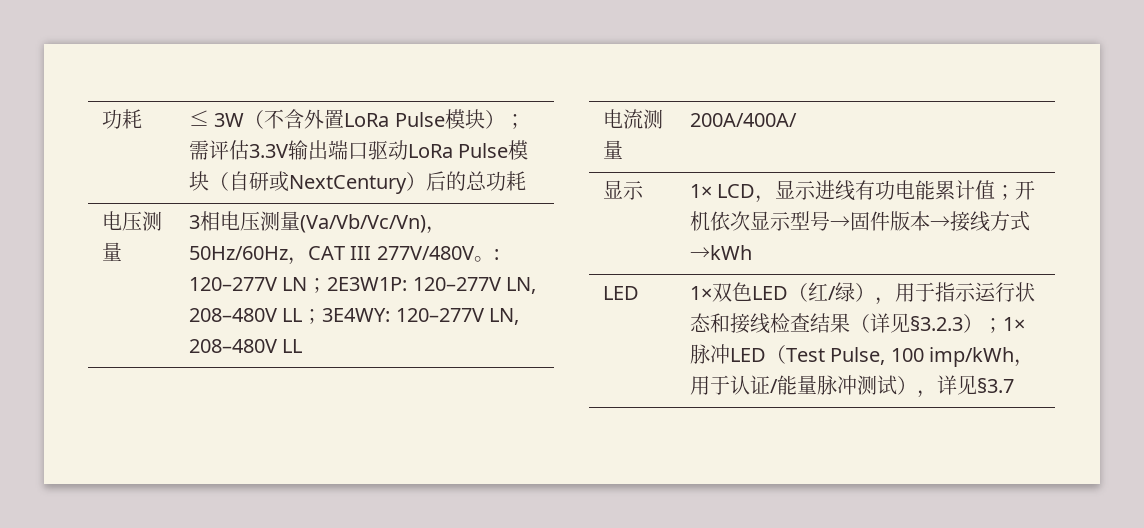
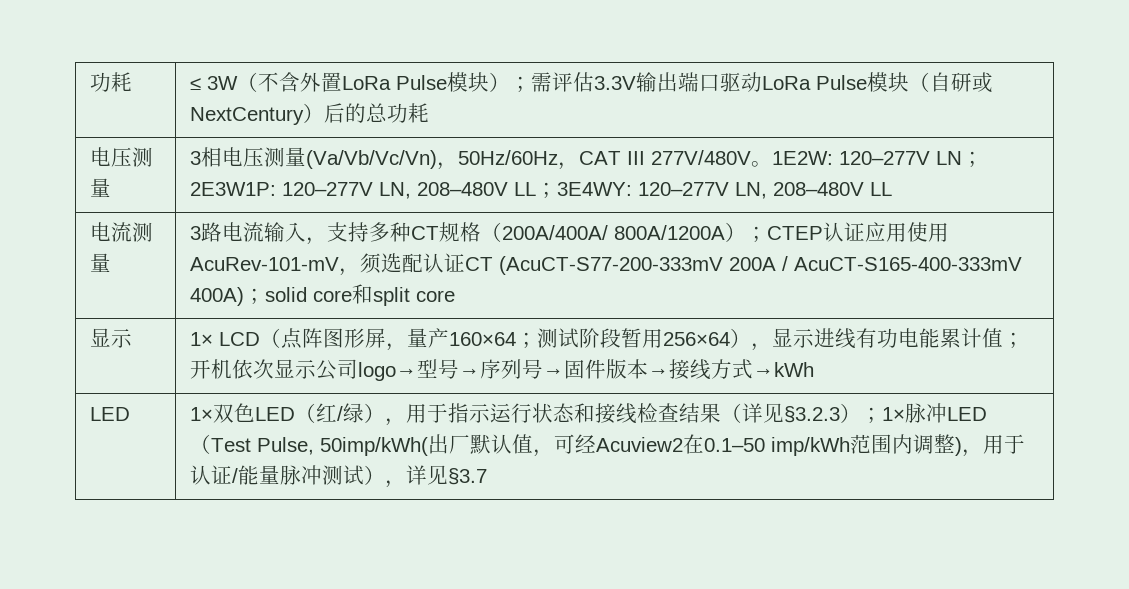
[493,249,499,260] : -> [771,151,833,165] 1E2W:
[689,113,797,127] [602,180,644,200] [689,184,756,198] 200A/400A/ // 显示 | 1× LCD -> [189,222,949,245] [189,253,1022,276] [189,284,455,306] [89,328,132,348] [189,328,751,351] 3路电流输入，支持多种CT规格（200A/400A/ 800A/1200A）；CTEP认证应用使用AcuRev-101-mV，须选配认证CT (AcuCT-S77-200-333mV 200A / AcuCT-S165-400-333mV 400A)；solid core和split core // 显示 | 1× LCD（点阵图形屏，量产160×64；测试阶段暂用256×64）
[789,211,810,230] 型 -> [315,359,522,381] 公司logo→型号→序列
[890,347,1015,367] 100 imp/kWh -> [319,434,962,457] 50imp/kWh(出厂默认值，可经Acuview2在0.1–50 imp/kWh范围内调整)

